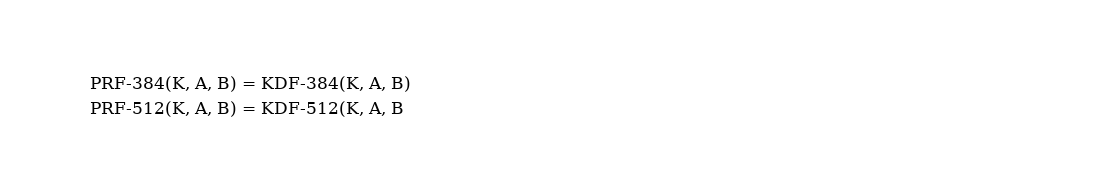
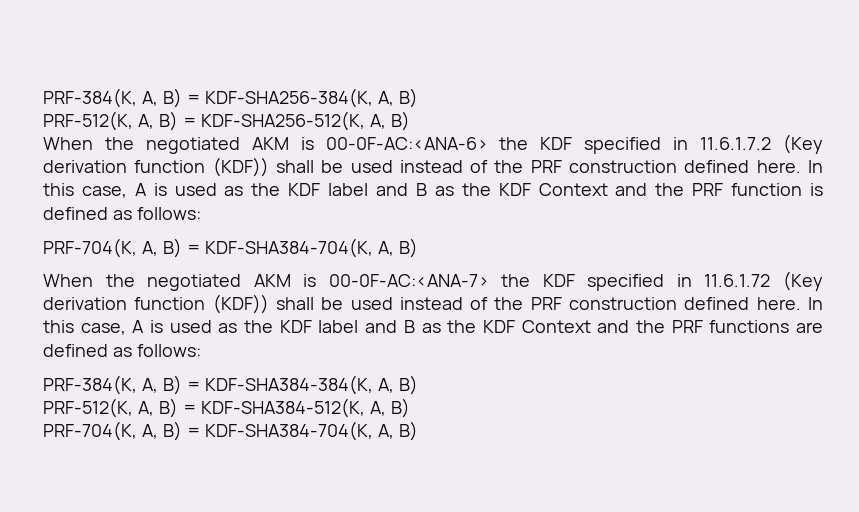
[90,76,411,92] [90,101,404,117] PRF-384(K, A, B) = KDF-384(K, A, B) // PRF-512(K, A, B) = KDF-512(K, A, B -> [43,88,419,108] [43,111,411,131] [43,134,823,154] [43,157,823,177] [43,183,824,198] [43,207,201,220] [43,238,419,258] [43,271,823,291] [43,294,823,314] [43,320,824,335] [43,344,201,357] [43,375,419,395] [43,398,411,418] [43,421,419,441] PRF-384(K, A, B) = KDF-SHA256-384(K, A, B) // PRF-512(K, A, B) = KDF-SHA256-512(K, A, B) // When the negotiated AKM is 00-0F-AC:<ANA-6> the KDF specified in 11.6.1.7.2 (Key derivation function (KDF)) shall be used instead of the PRF construction defined here. In this case, A is used as the KDF label and B as the KDF Context and the PRF function is defined as follows: // PRF-704(K, A, B) = KDF-SHA384-704(K, A, B) // When the negotiated AKM is 00-0F-AC:<ANA-7> the KDF specified in 11.6.1.72 (Key derivation function (KDF)) shall be used instead of the PRF construction defined here. In this case, A is used as the KDF label and B as the KDF Context and the PRF functions are defined as follows: // PRF-384(K, A, B) = KDF-SHA384-384(K, A, B) // PRF-512(K, A, B) = KDF-SHA384-512(K, A, B) // PRF-704(K, A, B) = KDF-SHA384-704(K, A, B)

